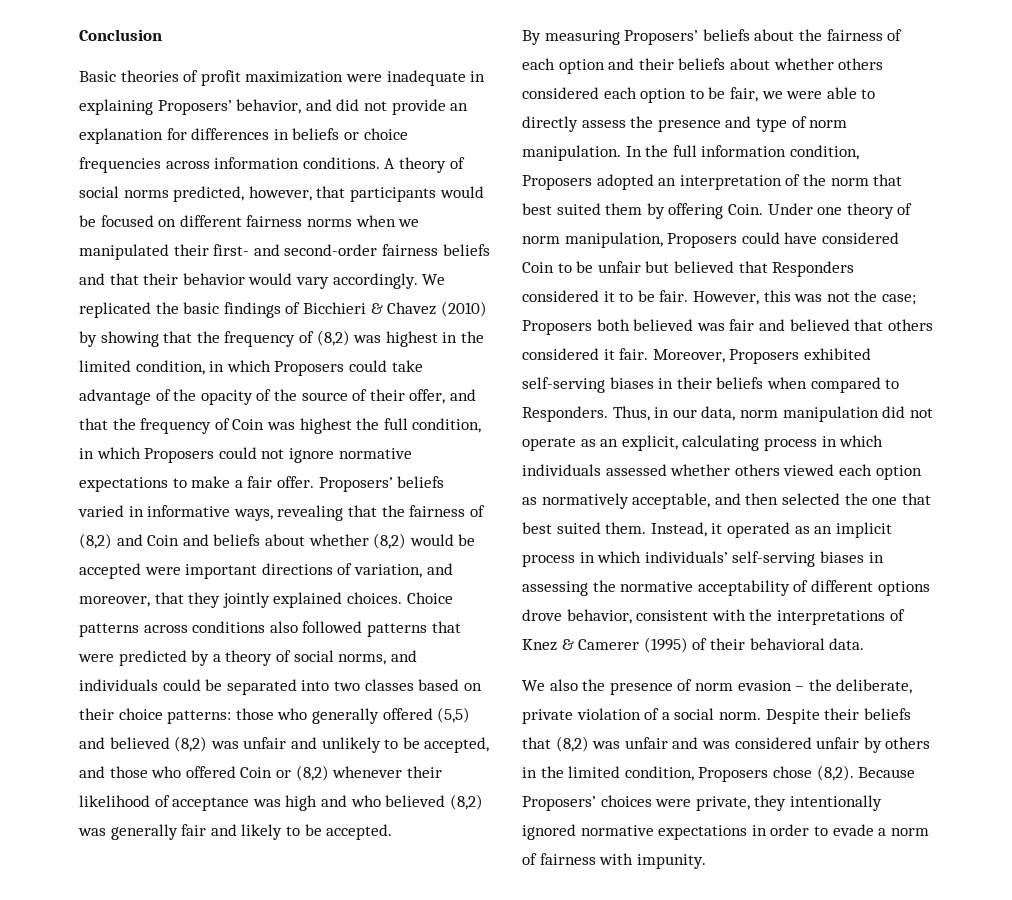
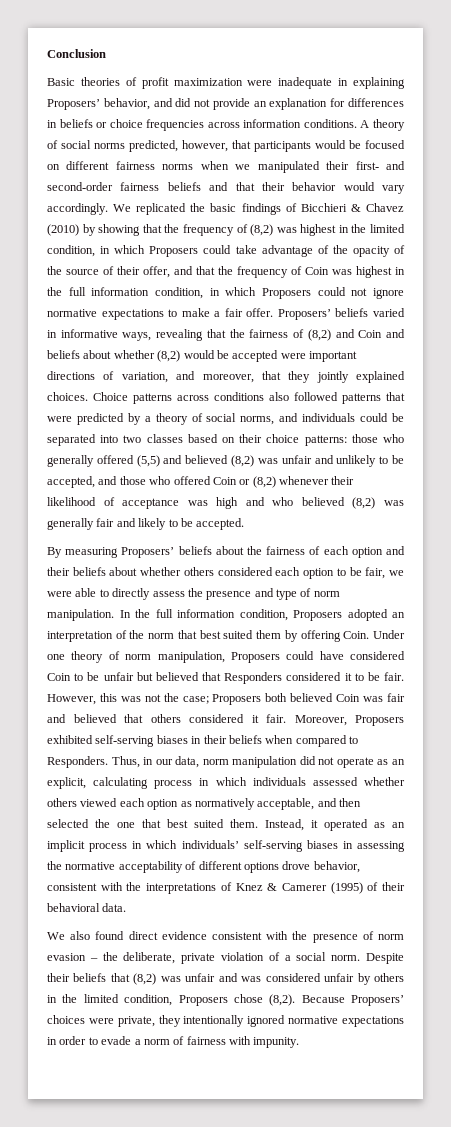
[356,418,408,430] the full -> [395,267,405,275] [47,287,150,296] in the full information
(694, 325) none -> [336,694,361,702] Coin
(578, 685) none -> [95,931,289,940] found direct evidence consistent with

